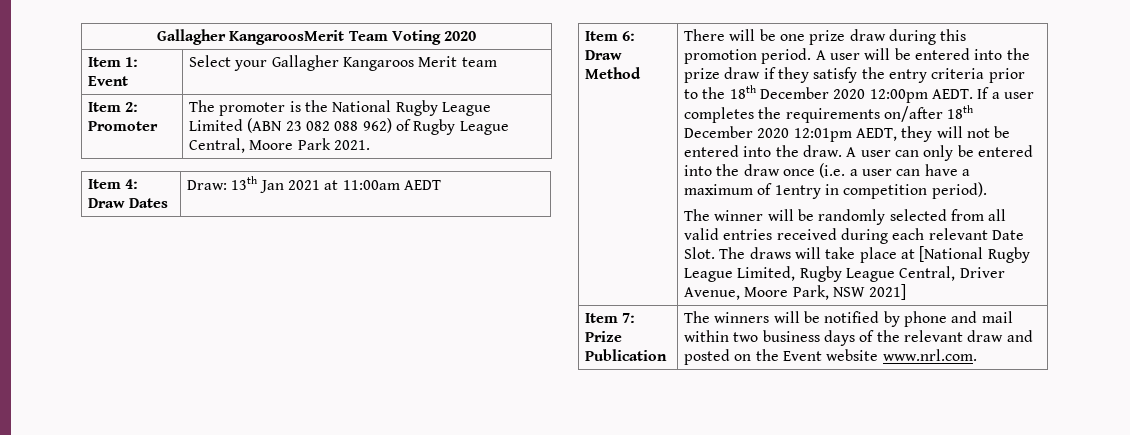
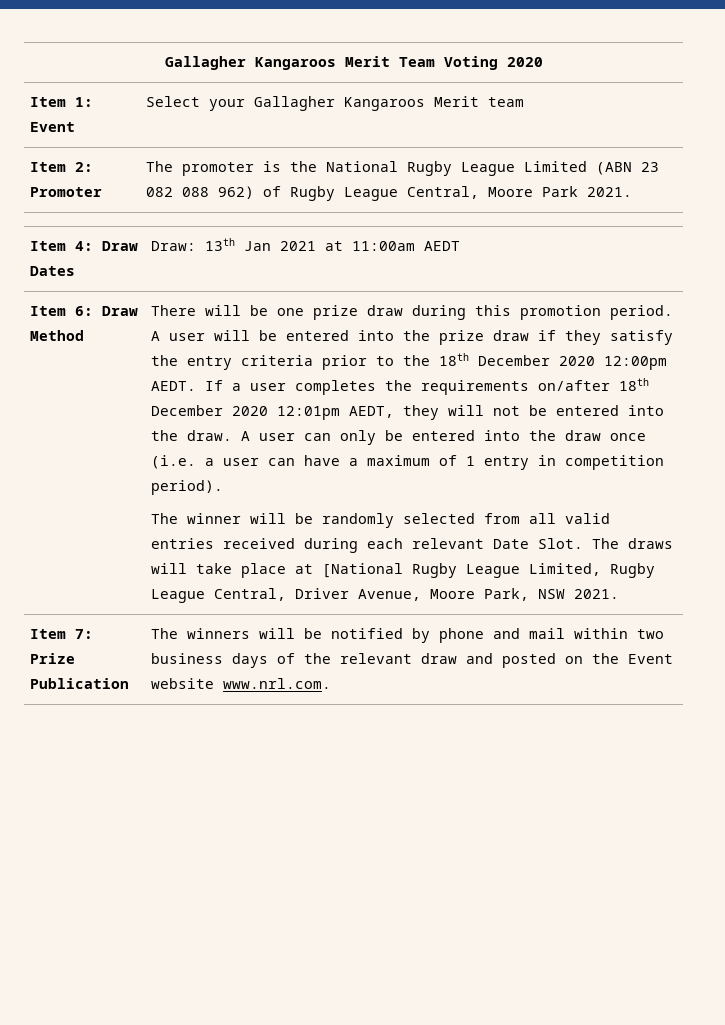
[156,29,345,45] Gallagher KangaroosMerit -> [164,56,390,70] Gallagher Kangaroos Merit
[774,185,821,199] 1entry -> [466,456,530,470] 1 entry
[869,284,907,300] 2021] -> [574,589,620,599] 2021.

